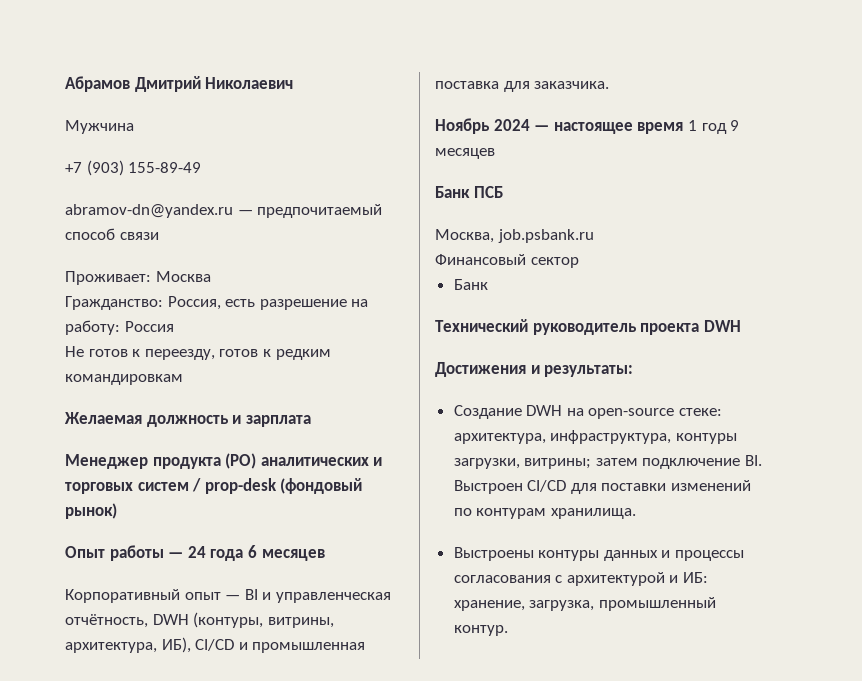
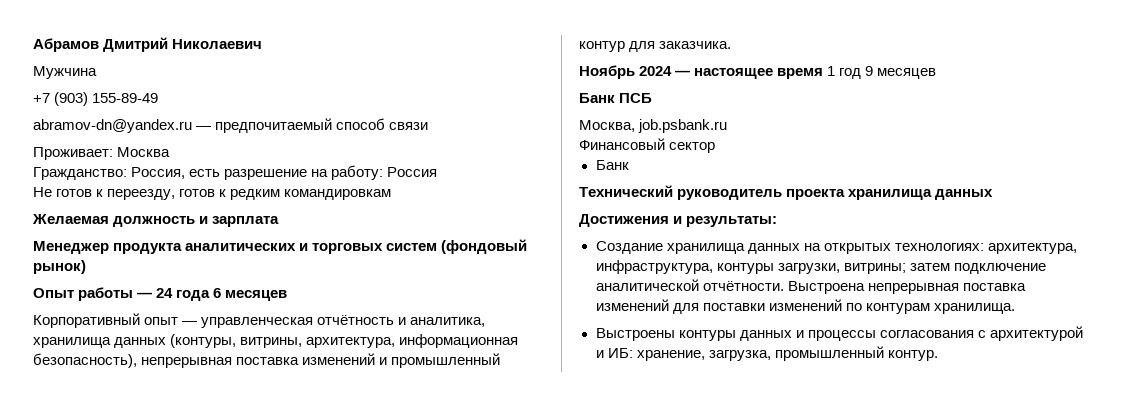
[225,453,257,469] (PO) -> (183, 248) none
[192,478,277,494] / prop-desk -> (438, 247) none
[244,589,391,603] [65,612,334,628] [65,637,366,653] [435,81,499,89] BI и управленческая отчётность, DWH (контуры, витрины, архитектура, ИБ), CI/CD и промышленная поставка -> [201,315,486,328] [33,334,519,348] [33,353,501,368] [579,41,625,52] управленческая отчётность и аналитика, хранилища данных (контуры, витрины, архитектура, информационная безопасность), непрерывная поставка изменений и промышленный контур
[703,320,741,332] DWH -> [848,189,994,200] хранилища данных
[526,405,723,419] DWH на open-source стеке: -> [666,243,984,254] хранилища данных на открытых технологиях:
[745,455,763,466] [453,480,567,494] BI. Выстроен CI/CD -> [595,279,1026,294] [595,299,669,311] аналитической отчётности. Выстроена непрерывная поставка изменений

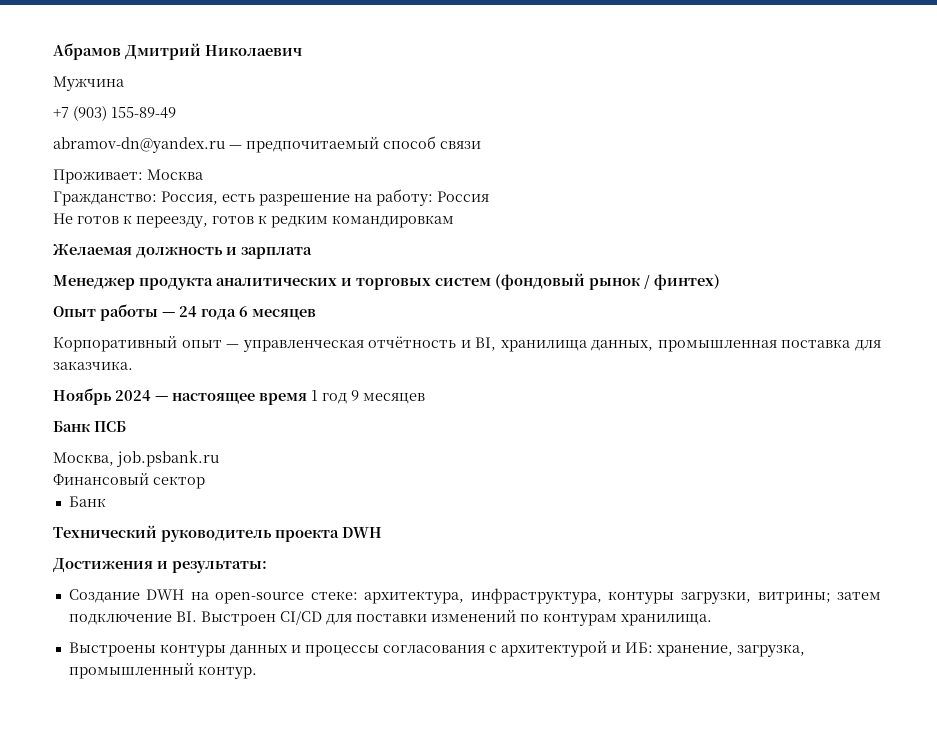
[33,260,86,274] рынок) -> [589,274,720,290] рынок / финтех)
[410,317,486,327] [33,334,519,348] [33,353,501,368] [579,41,625,52] аналитика, хранилища данных (контуры, витрины, архитектура, информационная безопасность), непрерывная поставка изменений и промышленный контур -> [475,337,851,352] BI, хранилища данных, промышленная поставка
[848,189,994,200] хранилища данных -> [342,527,382,538] DWH
[666,243,984,254] хранилища данных на открытых технологиях: -> [146,589,358,604] DWH на open-source стеке:
[595,279,1026,294] [595,299,669,311] аналитической отчётности. Выстроена непрерывная поставка изменений -> [175,611,322,626] BI. Выстроен CI/CD

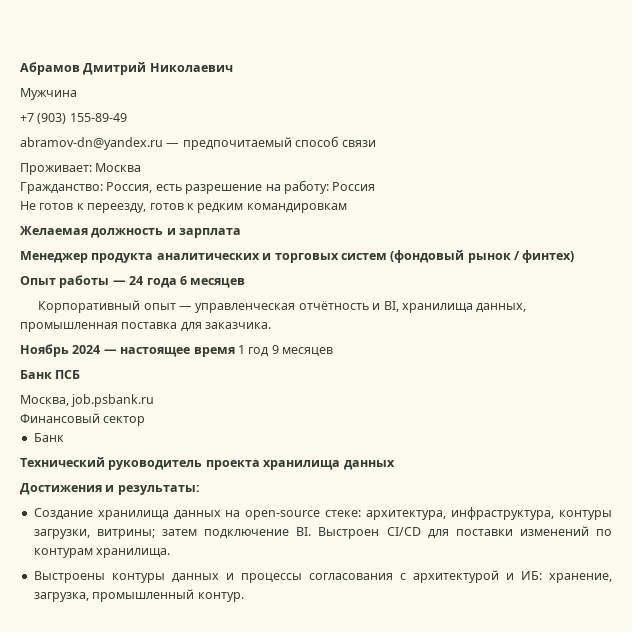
[342,527,382,538] DWH -> [263,460,395,470] хранилища данных
[146,589,185,600] DWH -> [97,510,221,520] хранилища данных

